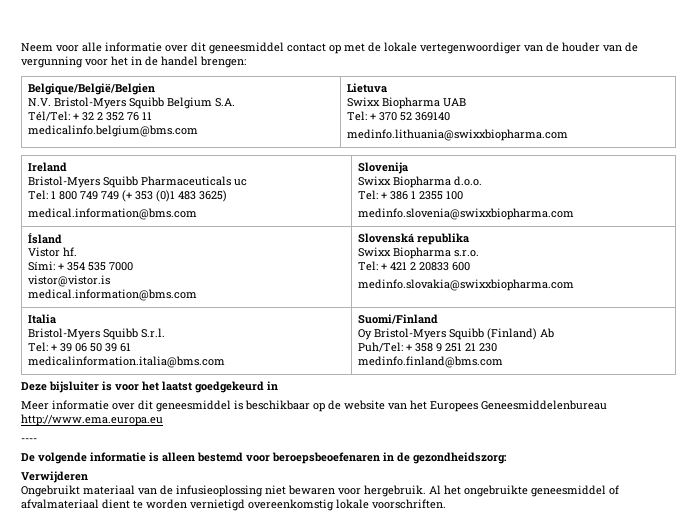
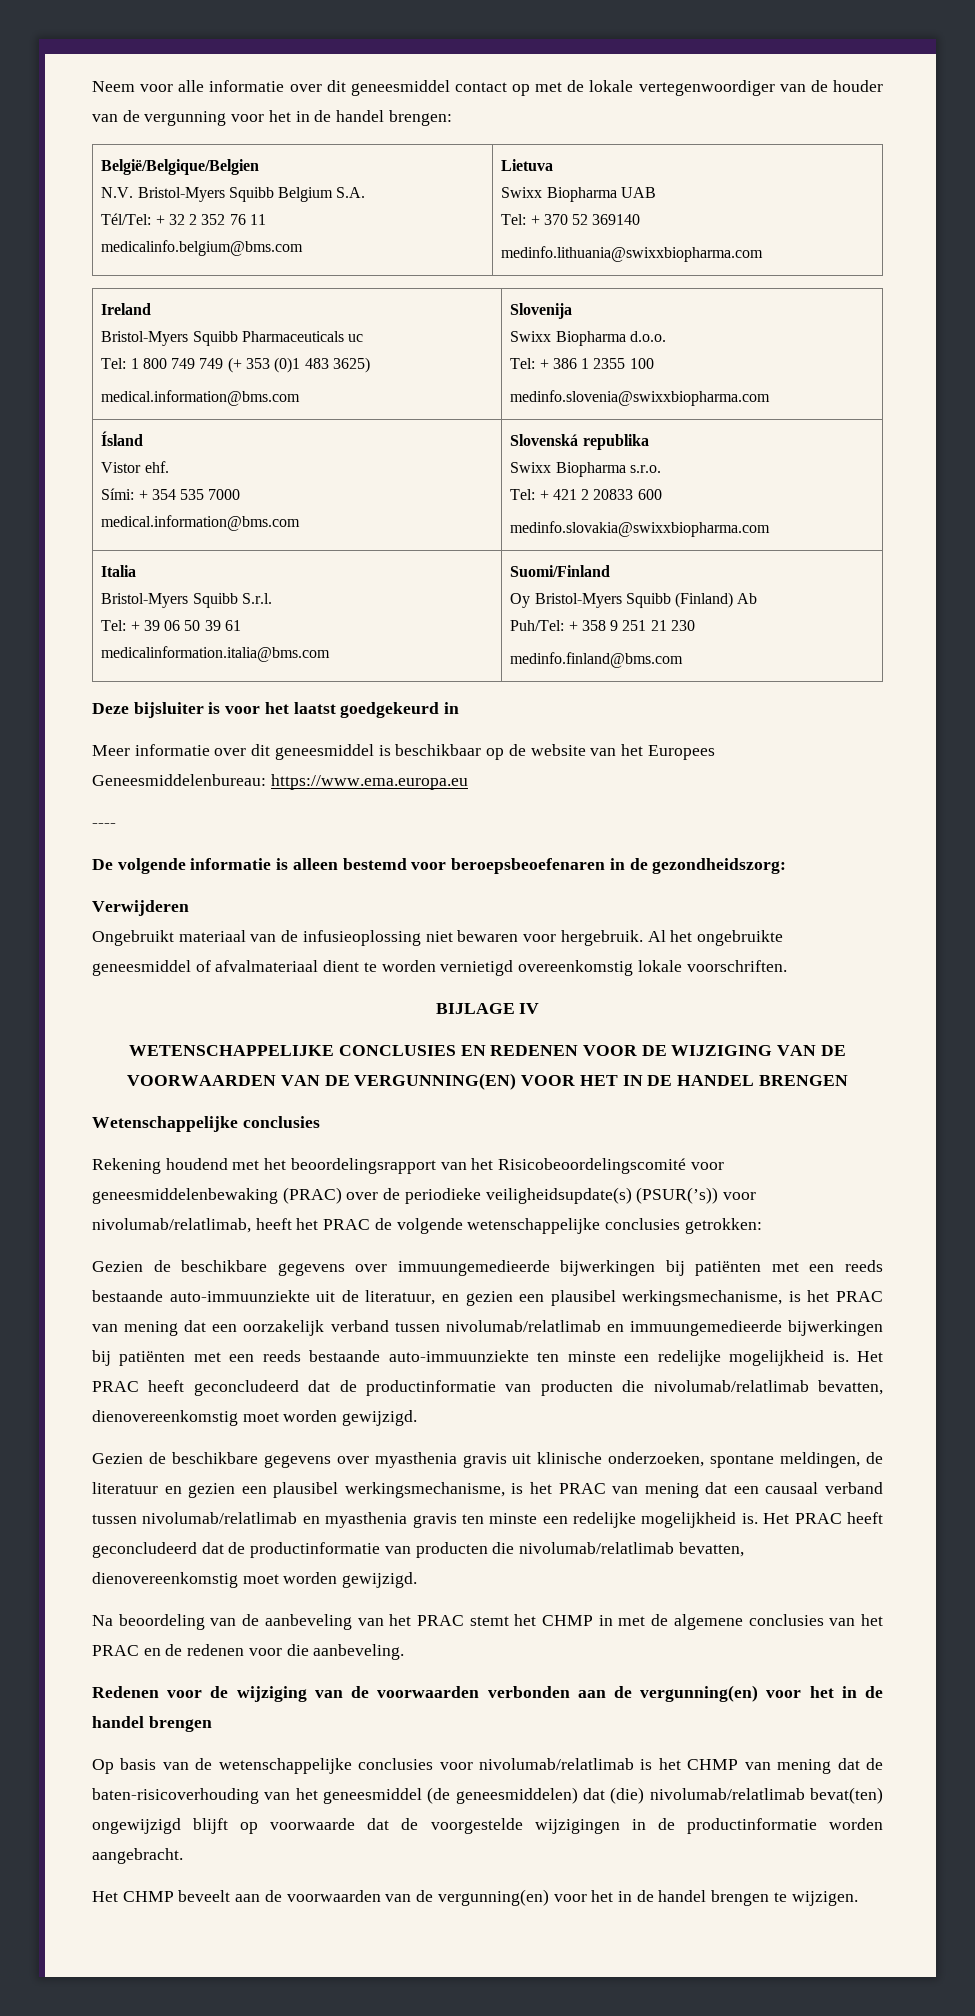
[27,83,155,95] Belgique/België/Belgien -> [101,159,260,175] België/Belgique/Belgien
[62,247,77,256] hf. -> [144,461,169,473] ehf.
[27,275,110,287] // vistor@vistor.is -> (241, 494) none
[481,400,607,410] [21,414,163,426] Geneesmiddelenbureau http://www.ema.europa.eu -> [92,774,468,790] Geneesmiddelenbureau: https://www.ema.europa.eu
(446, 504) none -> [435,1003,540,1014] [129,1045,846,1056] [127,1073,848,1090] [92,1116,320,1132] [92,1158,724,1174] [92,1187,757,1204] [92,1218,762,1234] [92,1260,883,1276] [92,1290,883,1306] [92,1320,884,1336] [92,1350,883,1366] [92,1380,883,1396] [92,1410,418,1426] [92,1452,883,1468] [92,1482,883,1498] [92,1512,884,1528] [92,1542,744,1558] [92,1572,418,1588] [92,1614,884,1630] [92,1644,405,1660] [92,1685,883,1702] [92,1716,212,1732] [92,1758,884,1774] [92,1787,884,1804] [92,1818,883,1834] [92,1848,183,1864] [92,1889,858,1906] // BIJLAGE IV // WETENSCHAPPELIJKE CONCLUSIES EN REDENEN VOOR DE WIJZIGING VAN DE VOORWAARDEN VAN DE VERGUNNING(EN) VOOR HET IN DE HANDEL BRENGEN // Wetenschappelijke conclusies // Rekening houdend met het beoordelingsrapport van het Risicobeoordelingscomité voor geneesmiddelenbewaking (PRAC) over de periodieke veiligheidsupdate(s) (PSUR(’s)) voor nivolumab/relatlimab, heeft het PRAC de volgende wetenschappelijke conclusies getrokken: // Gezien de beschikbare gegevens over immuungemedieerde bijwerkingen bij patiënten met een reeds bestaande auto-immuunziekte uit de literatuur, en gezien een plausibel werkingsmechanisme, is het PRAC van mening dat een oorzakelijk verband tussen nivolumab/relatlimab en immuungemedieerde bijwerkingen bij patiënten met een reeds bestaande auto-immuunziekte ten minste een redelijke mogelijkheid is. Het PRAC heeft geconcludeerd dat de productinformatie van producten die nivolumab/relatlimab bevatten, dienovereenkomstig moet worden gewijzigd. // Gezien de beschikbare gegevens over myasthenia gravis uit klinische onderzoeken, spontane meldingen, de literatuur en gezien een plausibel werkingsmechanisme, is het PRAC van mening dat een causaal verband tussen nivolumab/relatlimab en myasthenia gravis ten minste een redelijke mogelijkheid is. Het PRAC heeft geconcludeerd dat de productinformatie van producten die nivolumab/relatlimab bevatten, dienovereenkomstig moet worden gewijzigd. // Na beoordeling van de aanbeveling van het PRAC stemt het CHMP in met de algemene conclusies van het PRAC en de redenen voor die aanbeveling. // Redenen voor de wijziging van de voorwaarden verbonden aan de vergunning(en) voor het in de handel brengen // Op basis van de wetenschappelijke conclusies voor nivolumab/relatlimab is het CHMP van mening dat de baten-risicoverhouding van het geneesmiddel (de geneesmiddelen) dat (die) nivolumab/relatlimab bevat(ten) ongewijzigd blijft op voorwaarde dat de voorgestelde wijzigingen in de productinformatie worden aangebracht. // Het CHMP beveelt aan de voorwaarden van de vergunning(en) voor het in de handel brengen te wijzigen.

